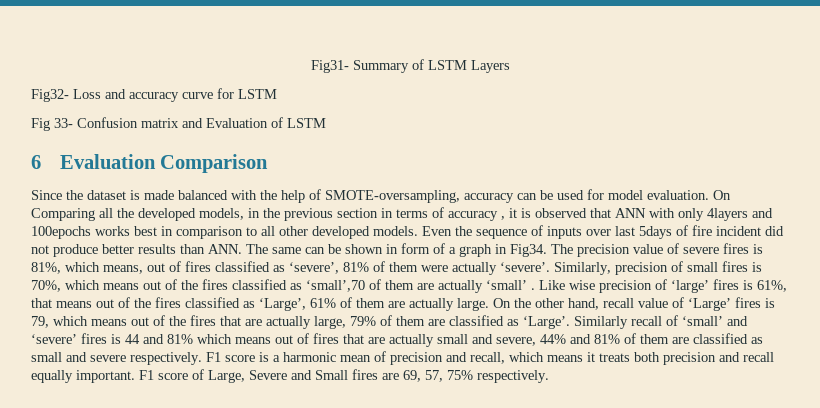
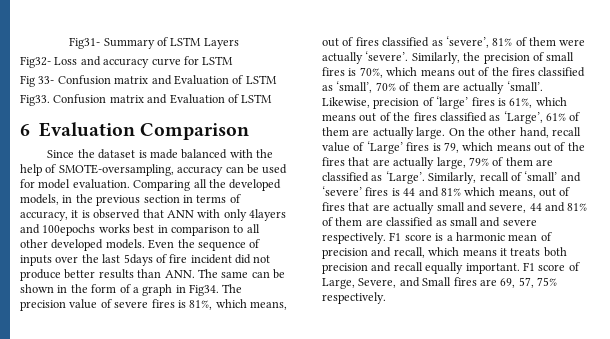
(326, 123) none -> [20,94,273,106] // Fig33. Confusion matrix and Evaluation of LSTM
[713,190,731,200] On -> (130, 184) none
[448,211,505,221] accuracy , -> [20,211,68,221] accuracy,
(611, 232) none -> [81,254,99,263] the
(398, 249) none -> [70,284,88,293] the
(611, 268) none -> [463,52,481,61] the
[306,279,595,293] ‘small’,70 of them are actually ‘small’ . Like wise -> [336,81,543,94] [322,97,370,108] ‘small’, 70% of them are actually ‘small’. Likewise,
[31,298,52,308] that -> [535,97,567,106] which
[574,316,628,329] Similarly -> [428,172,477,184] Similarly,
[235,337,271,344] means -> [498,189,536,198] means,
[540,334,566,344] 44% -> [529,203,542,211] 44
[249,370,287,380] Severe -> [358,278,397,288] Severe,

